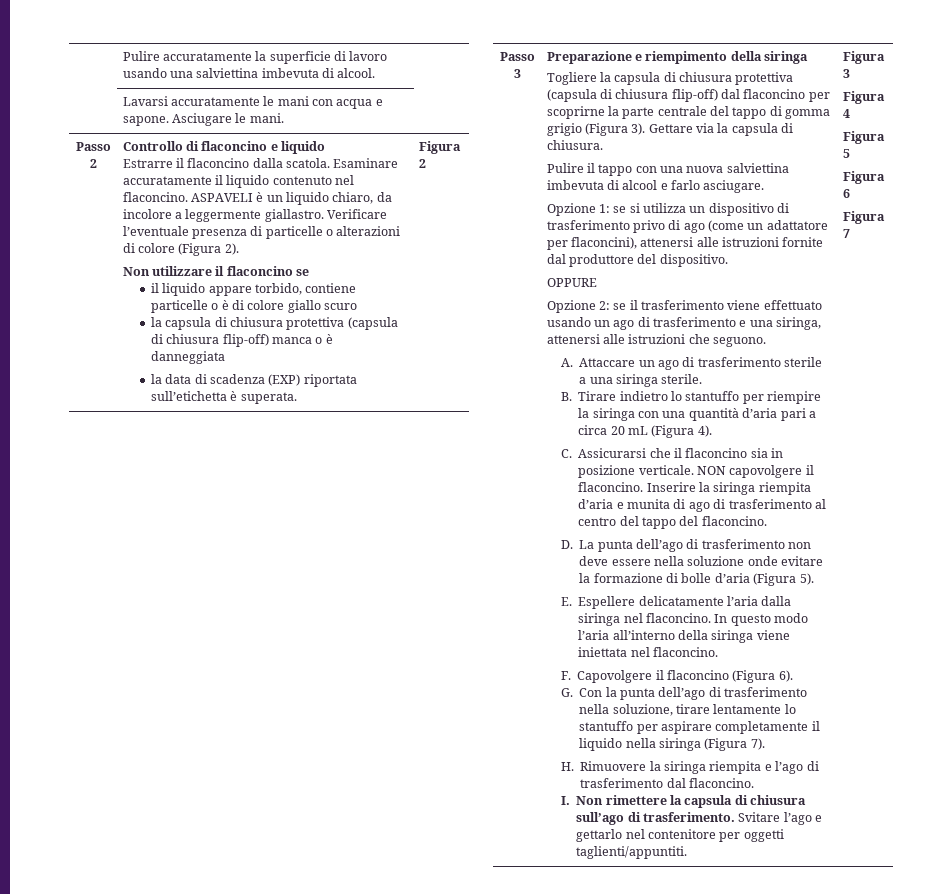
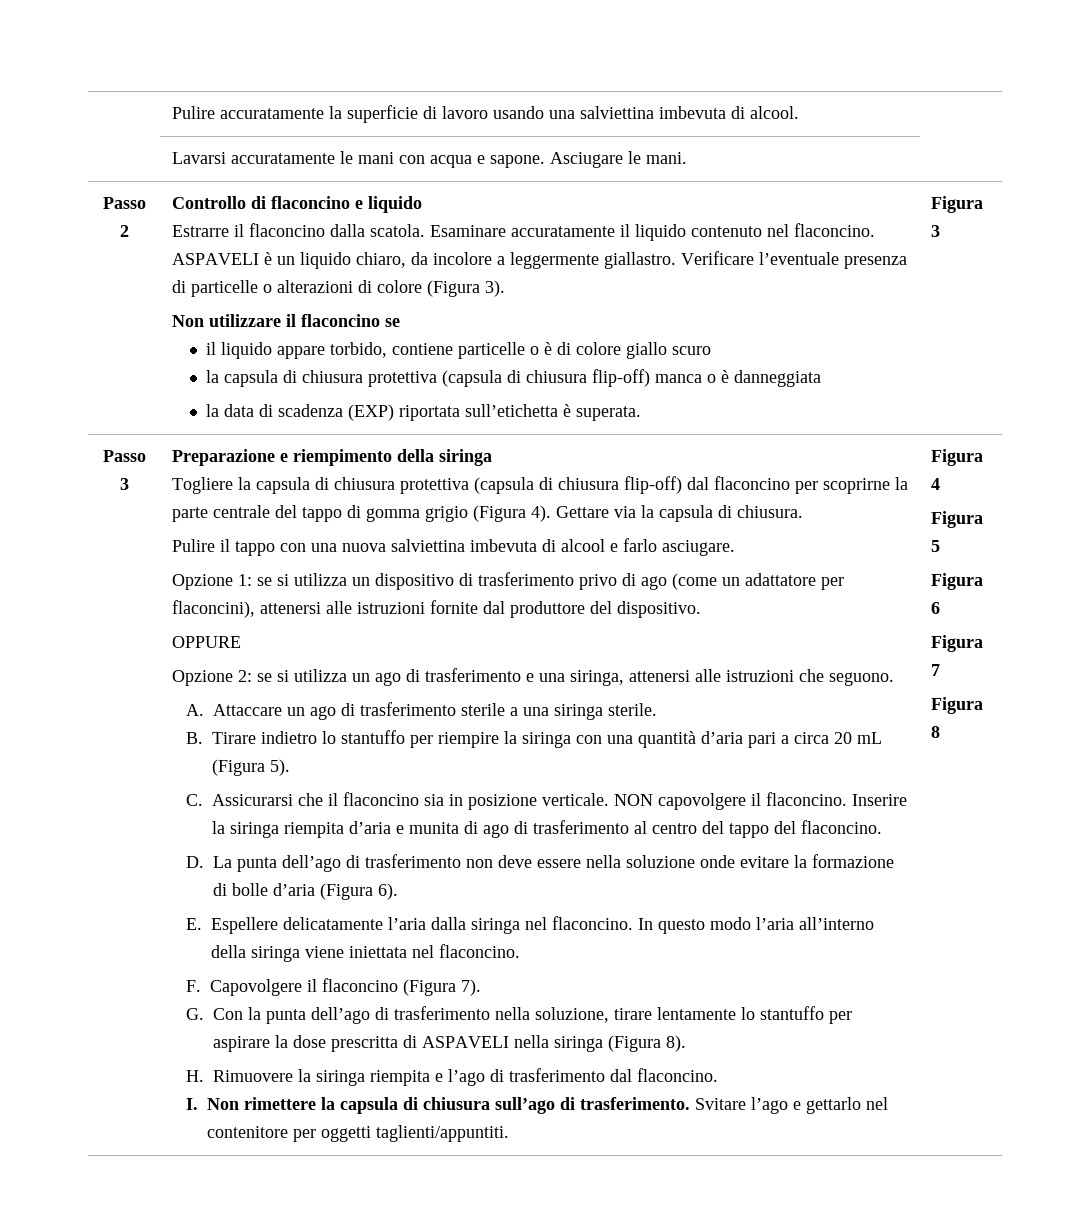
[224,243,239,255] 2). -> [484,280,505,297] 3).
[418,159,426,168] 2 -> [930,225,940,237] 3
[631,123,646,135] 3). -> [530,505,551,522] 4).
[629,300,822,310] [546,317,591,327] il trasferimento viene effettuato usando -> [276,669,347,682] si utilizza
[697,425,712,437] 4). -> [270,759,291,776] 5).
[799,573,814,585] 5). -> [378,883,399,900] 6).
[778,670,793,682] 6). -> [461,979,482,996] 7).
[715,721,820,734] [579,738,623,751] completamente il liquido -> [275,1035,510,1052] la dose prescritta di ASPAVELI
[750,738,765,750] 7). -> [666,1035,687,1052] 8).
[842,69,850,78] [842,91,885,104] 3 // Figura -> (983, 457) none
(850, 233) none -> [930,697,983,714] [930,726,940,738] // Figura 8

